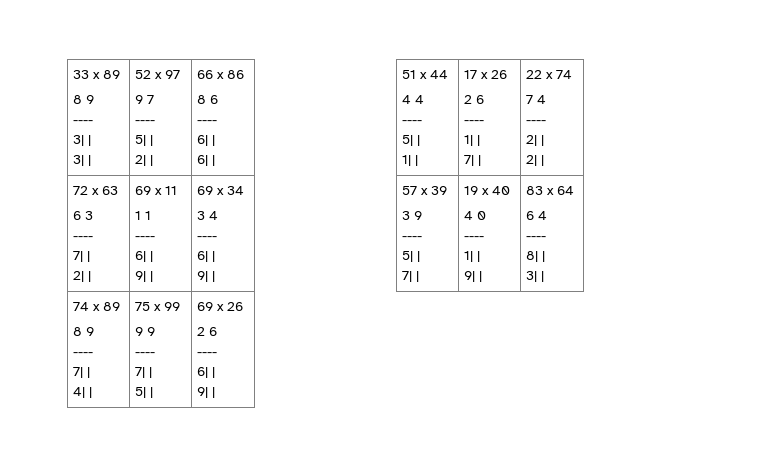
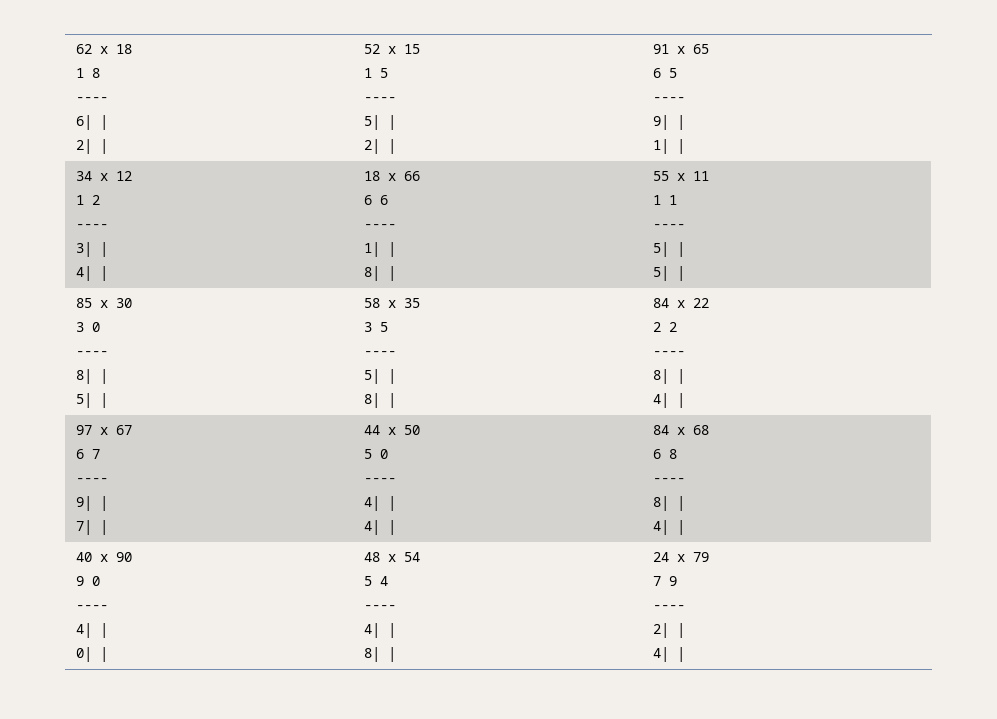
[73,70,121,79] [73,95,95,104] [73,120,94,124] [73,135,92,146] [73,155,85,166] 33 x 89 // 8 9 // ---- // 3| | // 3| -> [75,44,132,54] [75,68,100,78] [75,97,108,102] [75,115,108,130] [75,139,92,154] 62 x 18 // 1 8 // ---- // 6| | // 2|
[165,70,181,79] [135,95,155,104] 97 // 9 7 -> [403,44,420,54] [363,68,388,78] 15 // 1 5
[197,70,245,79] [197,95,219,104] [197,120,218,124] [197,135,216,146] [197,155,216,166] [73,186,119,195] [73,211,94,220] [73,236,94,240] [73,251,91,262] [73,271,92,282] [135,186,152,195] 66 x 86 // 8 6 // ---- // 6| | // 6| | // 72 x 63 // 6 3 // ---- // 7| | // 2| | | 69 -> [652,44,709,54] [652,68,677,78] [652,97,685,102] [652,115,685,130] [652,139,685,154] [75,171,132,181] [75,195,100,205] [75,224,108,229] [75,242,108,257] [75,266,108,281] [363,171,420,181] [363,195,388,205] [363,224,396,229] [363,242,396,257] [363,266,396,281] [652,171,669,181] 91 x 65 // 6 5 // ---- // 9| | // 1| | // 34 x 12 // 1 2 // ---- // 3| | // 4| | | 18 x 66 // 6 6 // ---- // 1| | // 8| | | 55
[135,251,154,262] [135,271,154,282] [197,186,245,195] [197,211,219,220] [197,236,218,240] [197,251,216,262] [197,271,216,282] [73,302,121,311] [73,327,95,336] [73,352,94,356] [73,367,91,378] [73,387,93,398] [135,302,181,311] [135,327,156,336] [135,352,156,356] [135,367,153,378] [135,387,154,398] [197,302,244,311] [197,327,218,336] [197,352,218,356] [197,367,216,378] [197,387,216,398] [402,70,449,79] [402,95,425,104] [402,120,423,124] [402,135,421,146] [402,155,419,166] [464,70,508,79] [464,95,485,104] [464,120,485,124] [464,135,481,146] [464,155,482,166] [526,70,573,79] [526,95,547,104] 6| | // 9| | | 69 x 34 // 3 4 // ---- // 6| | // 9| | // 74 x 89 // 8 9 // ---- // 7| | // 4| | | 75 x 99 // 9 9 // ---- // 7| | // 5| | | 69 x 26 // 2 6 // ---- // 6| | // 9| | // 51 x 44 // 4 4 // ---- // 5| | // 1| | | 17 x 26 // 2 6 // ---- // 1| | // 7| | | 22 x 74 // 7 4 -> [652,242,685,257] [652,266,685,281] [75,298,132,308] [75,322,100,332] [75,351,108,356] [75,369,108,384] [75,393,108,408] [363,298,420,308] [363,322,388,332] [363,351,396,356] [363,369,396,384] [363,393,396,408] [652,298,709,308] [652,322,677,332] [652,351,685,356] [652,369,685,384] [652,393,685,408] [75,425,132,435] [75,449,100,459] [75,478,108,483] [75,496,108,511] [75,520,108,535] [363,425,420,435] [363,449,388,459] [363,478,396,483] [363,496,396,511] [363,520,396,535] [652,425,709,435] [652,449,677,459] [652,478,685,483] [652,496,685,511] [652,520,685,535] [75,552,132,562] [75,576,100,586] [75,605,108,610] [75,623,108,638] [75,647,108,662] [363,552,420,562] [363,576,388,586] [363,605,396,610] [363,623,396,638] [363,647,396,662] [652,552,709,562] [652,576,677,586] 5| | // 5| | // 85 x 30 // 3 0 // ---- // 8| | // 5| | | 58 x 35 // 3 5 // ---- // 5| | // 8| | | 84 x 22 // 2 2 // ---- // 8| | // 4| | // 97 x 67 // 6 7 // ---- // 9| | // 7| | | 44 x 50 // 5 0 // ---- // 4| | // 4| | | 84 x 68 // 6 8 // ---- // 8| | // 4| | // 40 x 90 // 9 0 // ---- // 4| | // 0| | | 48 x 54 // 5 4 // ---- // 4| | // 8| | | 24 x 79 // 7 9
[526,155,545,166] [402,186,448,195] [402,211,423,220] [402,236,423,240] [402,251,421,262] [402,271,420,282] [464,186,511,195] [464,211,487,220] [464,236,485,240] [464,251,481,262] [464,271,483,282] [526,186,575,195] [526,211,548,220] [526,236,547,240] [526,251,546,262] [526,271,545,282] 2| | // 57 x 39 // 3 9 // ---- // 5| | // 7| | | 19 x 40 // 4 0 // ---- // 1| | // 9| | | 83 x 64 // 6 4 // ---- // 8| | // 3| | -> [652,647,685,662] 4| |

